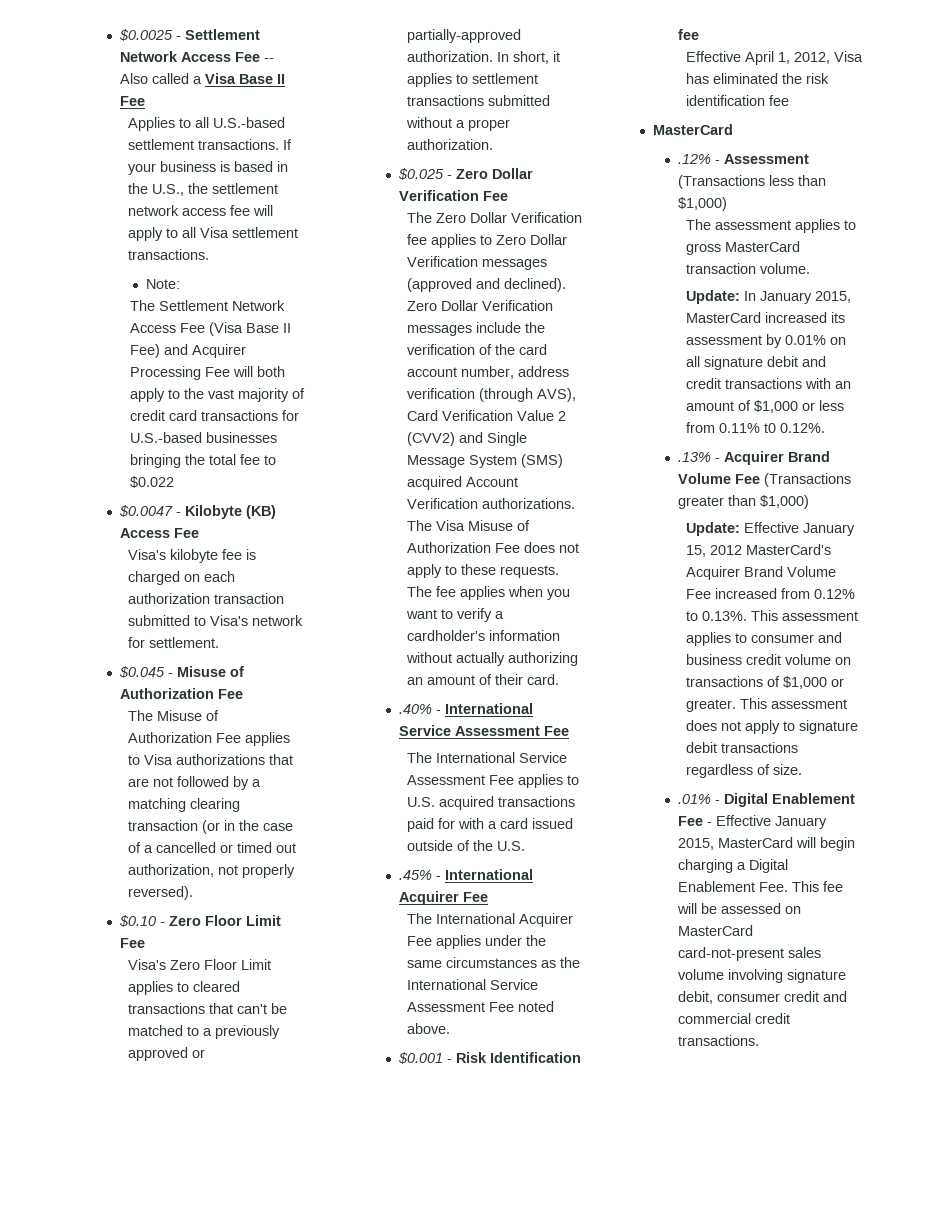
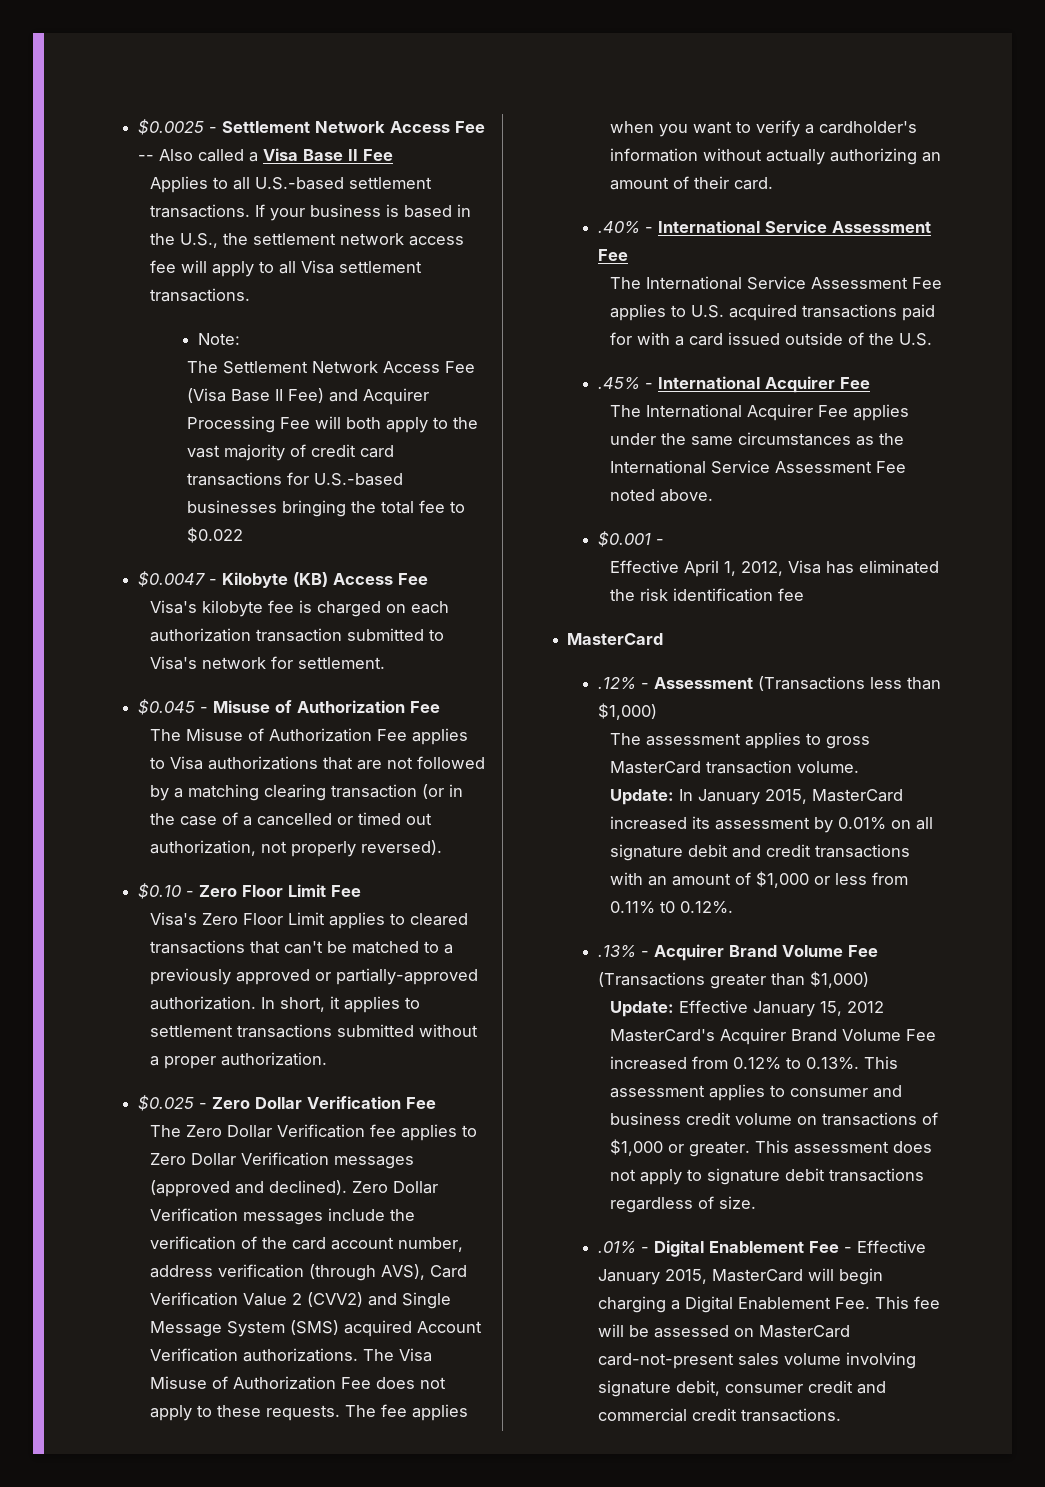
[455,1052,581,1063] [677,29,699,40] Risk Identification fee -> (664, 542) none

